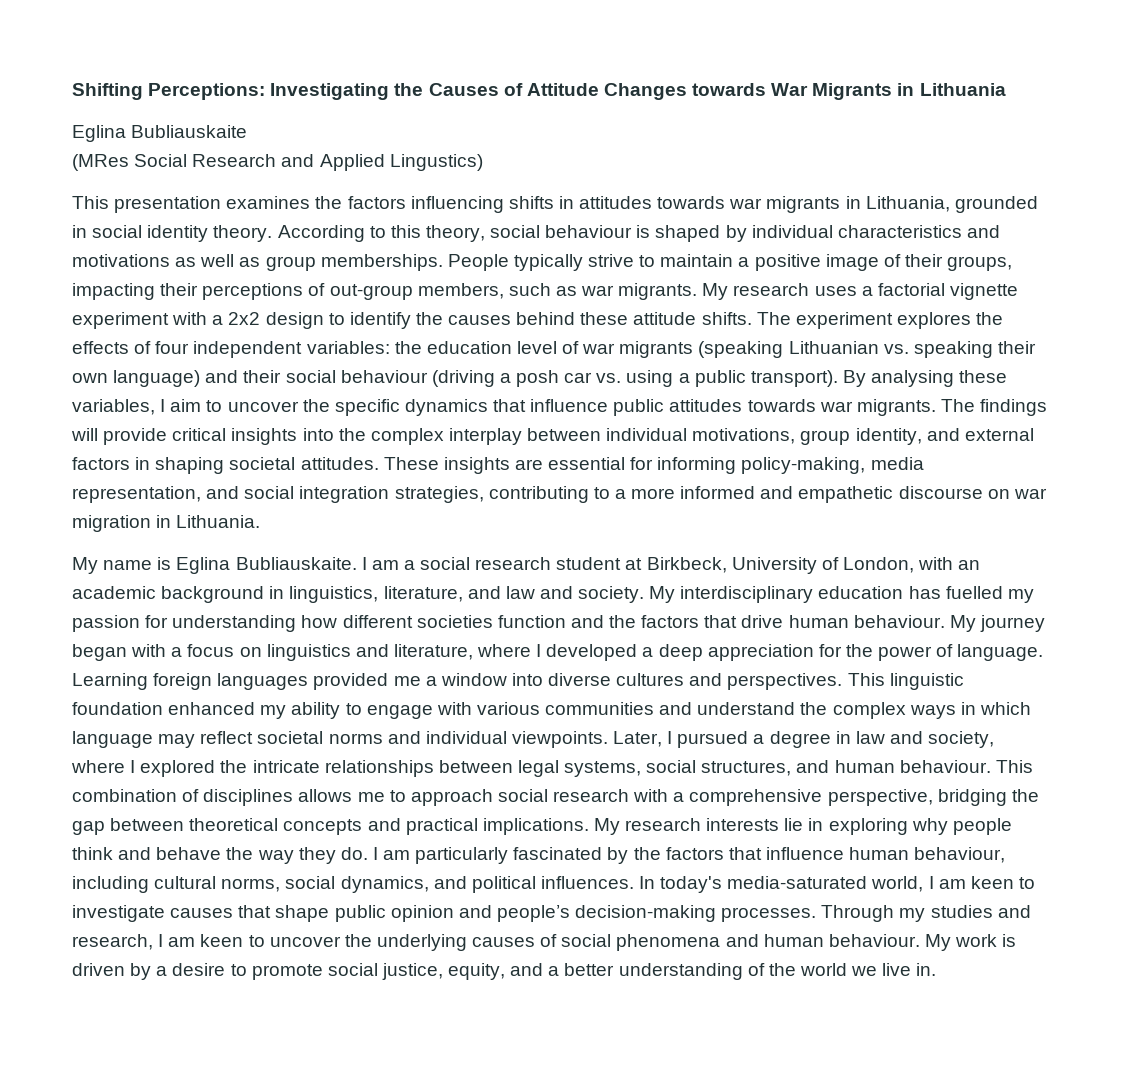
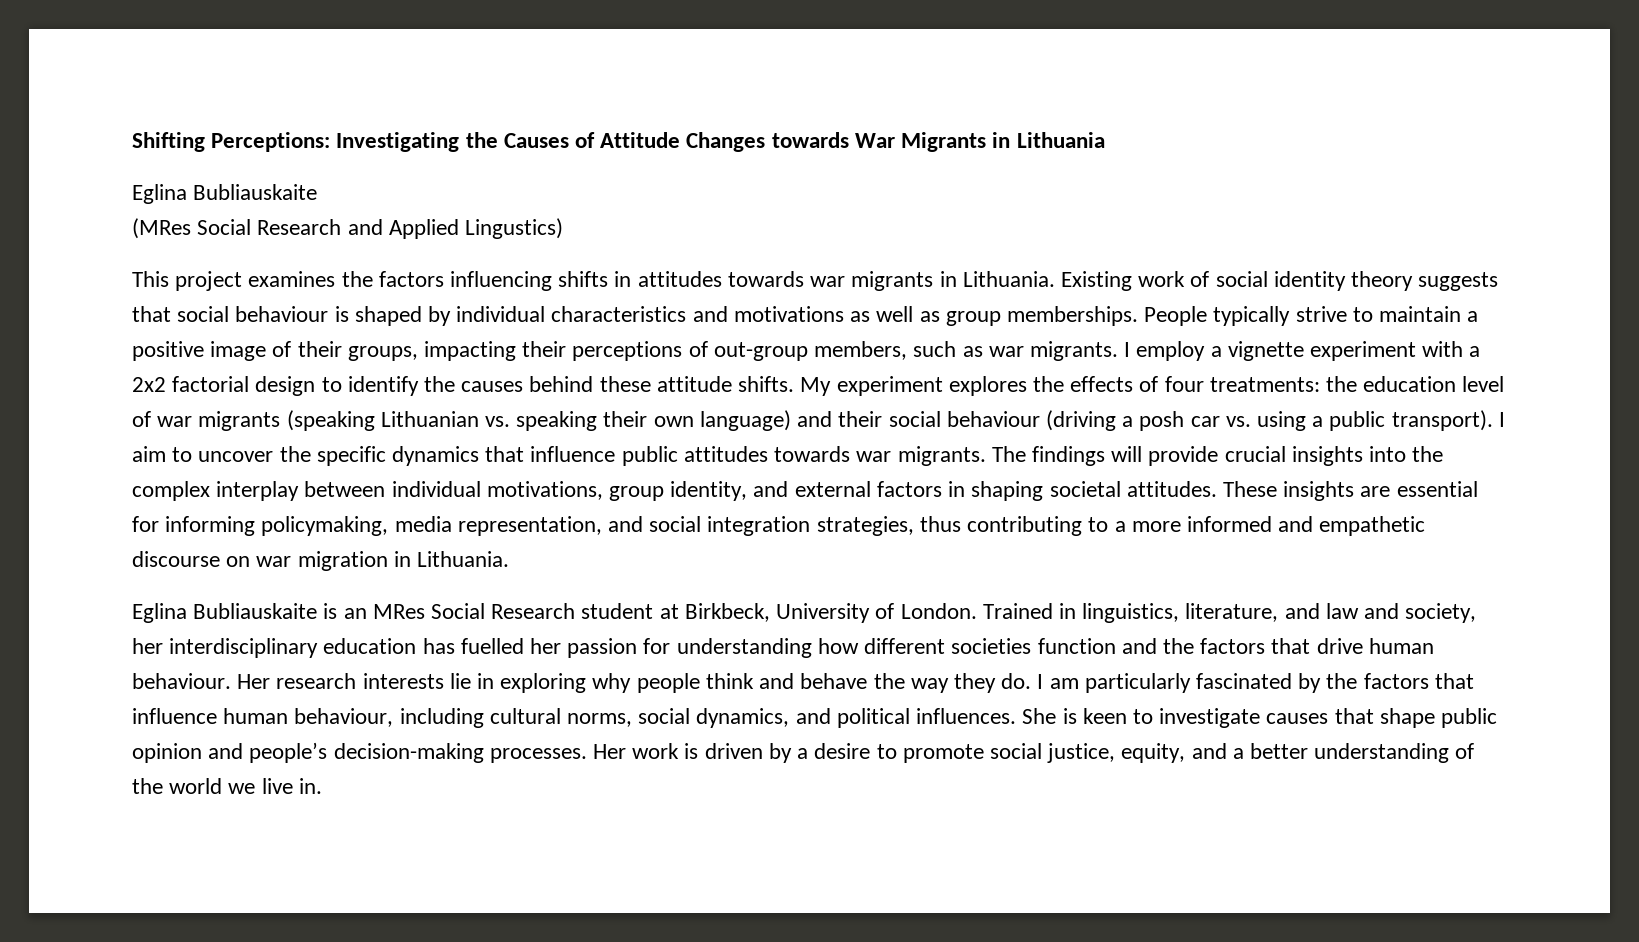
[114,196,222,213] presentation -> [175,271,243,291] project
[865,196,1038,213] [72,225,485,242] Lithuania, grounded in social identity theory. According to this theory, -> [962,271,1499,291] [132,306,171,322] Lithuania. Existing work of social identity theory suggests that
[702,283,945,300] My research uses a factorial -> [1124,341,1222,361] I employ a
(261, 318) none -> [172,376,250,392] factorial
[756,312,791,325] The -> [800,377,832,396] My
[193,341,390,358] independent variables: -> [1209,377,1320,392] treatments:
[842,370,1008,387] [72,399,155,415] By analysing these variables, -> (1493, 420) none
[172,428,227,441] critical -> [1224,446,1286,462] crucial
[741,457,866,474] policy-making, -> [261,516,389,536] policymaking,
(484, 494) none -> [919,516,961,532] thus
[72,557,552,574] My name is Eglina Bubliauskaite. I am a social research -> [132,603,576,623] Eglina Bubliauskaite is an MRes Social Research
[842,557,981,573] [72,586,265,603] London, with an academic background -> [900,603,1053,619] London. Trained
[578,586,676,603] society. My -> [1405,603,1477,623] [132,638,163,654] society, her
[1007,589,1034,603] my -> [530,638,562,654] her
[949,615,1045,632] [72,644,1044,661] [72,673,964,690] [72,702,1031,719] [72,731,995,748] [71,760,1033,777] [72,789,1039,806] [72,818,620,835] My journey began with a focus on linguistics and literature, where I developed a deep appreciation for the power of language. Learning foreign languages provided me a window into diverse cultures and perspectives. This linguistic foundation enhanced my ability to engage with various communities and understand the complex ways in which language may reflect societal norms and individual viewpoints. Later, I pursued a degree in law and society, where I explored the intricate relationships between legal systems, social structures, and human behaviour. This combination of disciplines allows me to approach social research with a comprehensive perspective, bridging the gap between theoretical concepts and practical implications. My -> [237,674,271,689] Her
[639,876,966,893] In today's media-saturated world, I am -> [1022,708,1077,724] She is
[821,905,1031,922] [72,934,951,951] Through my studies and research, I am keen to uncover the underlying causes of social phenomena and human behaviour. My -> [593,744,627,759] Her

